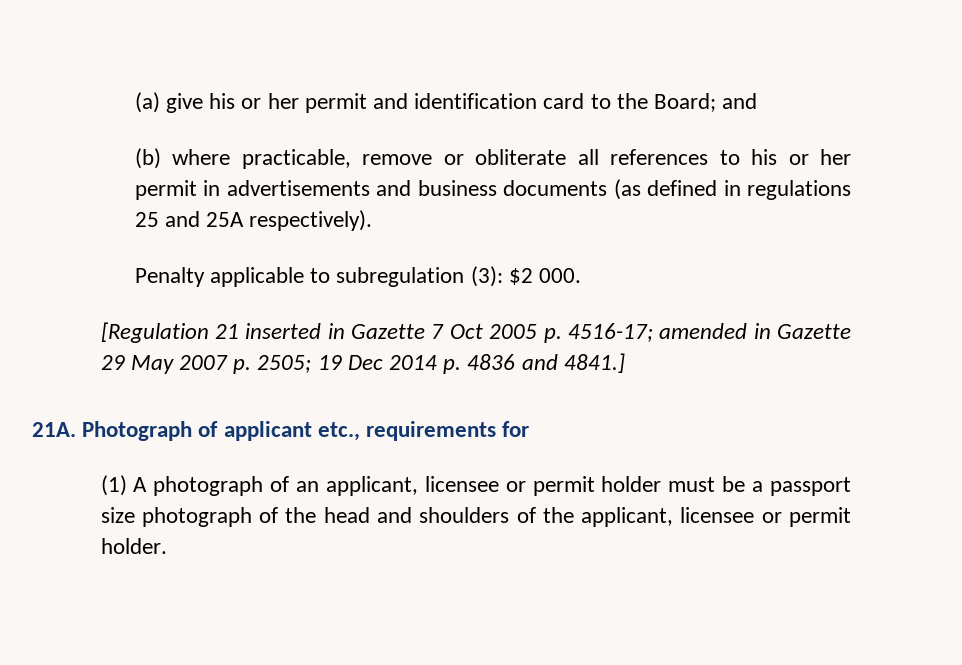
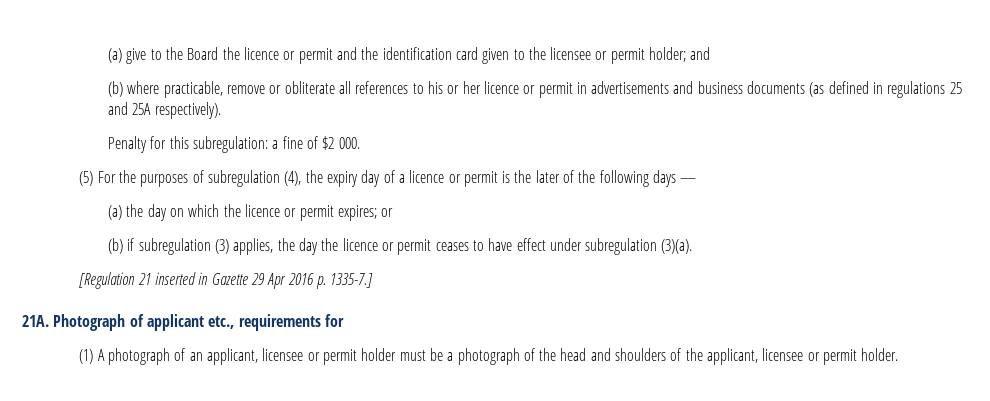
[209,93,299,109] his or her -> [150,47,296,60] to the Board the licence or
(409, 101) none -> [361,47,379,60] the
[590,93,717,112] to the Board; -> [482,47,687,64] given to the licensee or permit holder;
(851, 157) none -> [483,81,536,94] licence or
[209,266,582,287] applicable to subregulation (3): $2 000. -> [150,136,360,153] [79,170,697,187] [108,204,394,221] [108,238,693,255] for this subregulation: a fine of $2 000. // (5) For the purposes of subregulation (4), the expiry day of a licence or permit is the later of the following days — // (a) the day on which the licence or permit expires; or // (b) if subregulation (3) applies, the day the licence or permit ceases to have effect under subregulation (3)(a).
[431,323,851,343] [100,353,625,374] 7 Oct 2005 p. 4516-17; amended in Gazette 29 May 2007 p. 2505; 19 Dec 2014 p. 4836 and 4841.] -> [250,273,374,289] 29 Apr 2016 p. 1335-7.]
[769,477,851,496] [100,507,135,523] passport size -> (454, 356) none

